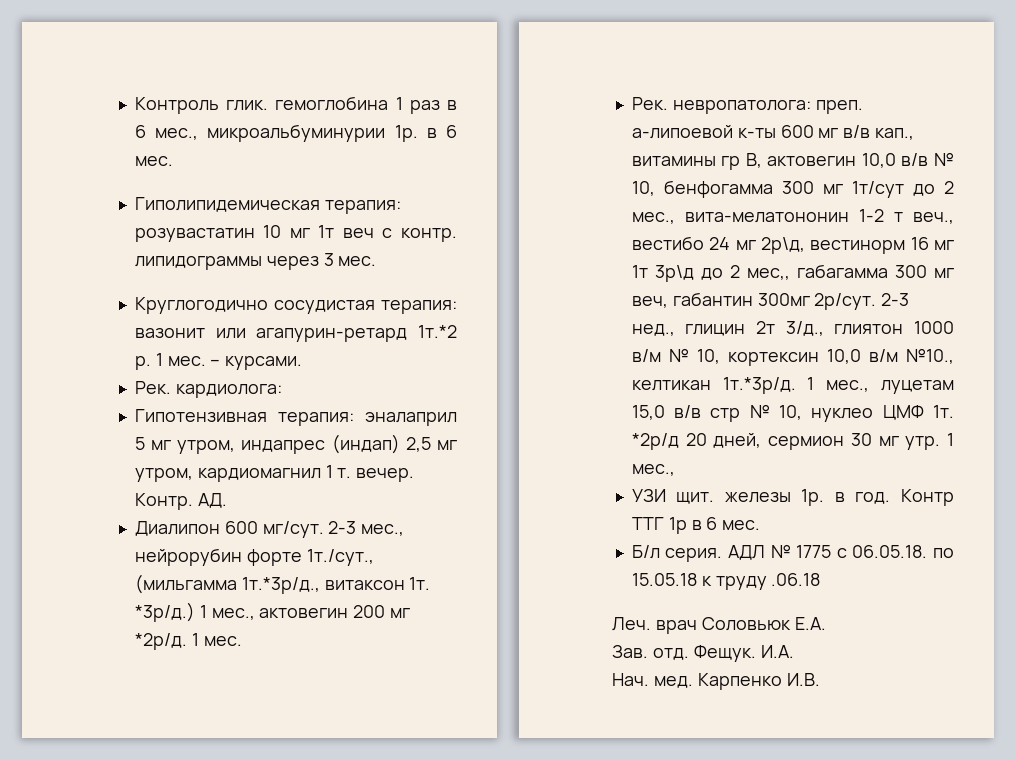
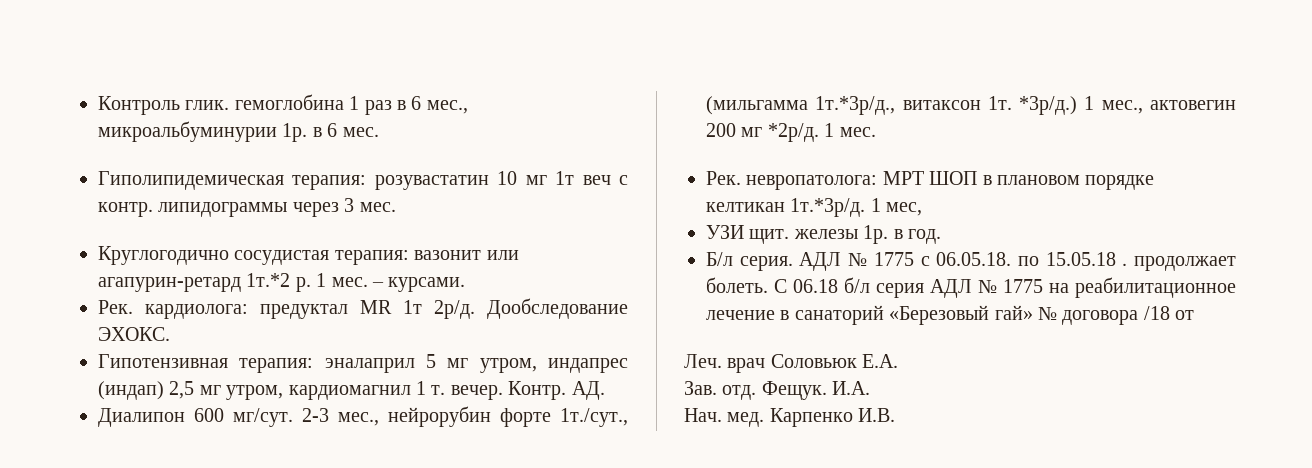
(282, 391) none -> [260,298,628,319] [98,327,170,341] предуктал MR 1т 2р/д. Дообследование ЭХОКС.
[815,100,863,114] [631,125,915,140] [631,152,954,170] [631,180,954,198] [631,209,954,224] [631,236,954,254] [631,264,954,282] [631,292,910,310] [631,321,954,336] [631,348,954,366] [631,377,954,394] [631,404,954,422] [631,433,954,450] [631,464,675,476] преп. а-липоевой к-ты 600 мг в/в кап., витамины гр В, актовегин 10,0 в/в № 10, бенфогамма 300 мг 1т/сут до 2 мес., вита-мелатононин 1-2 т веч., вестибо 24 мг 2р\д, вестинорм 16 мг 1т 3р\д до 2 мес,, габагамма 300 мг веч, габантин 300мг 2р/сут. 2-3 нед., глицин 2т 3/д., глиятон 1000 в/м № 10, кортексин 10,0 в/м №10., келтикан 1т.*3р/д. 1 мес., луцетам 15,0 в/в стр № 10, нуклео ЦМФ 1т. *2р/д 20 дней, сермион 30 мг утр. 1 мес., -> [882,171,1155,190] [706,198,923,217] МРТ ШОП в плановом порядке келтикан 1т.*3р/д. 1 мес,
[901,489,954,506] [631,517,761,534] Контр ТТГ 1р в 6 мес. -> (941, 236) none
[701,573,821,590] к труду .06.18 -> [1122,256,1236,271] [706,277,1236,298] [706,305,1195,325] . продолжает болеть. С 06.18 б/л серия АДЛ № 1775 на реабилитационное лечение в санаторий «Березовый гай» № договора /18 от

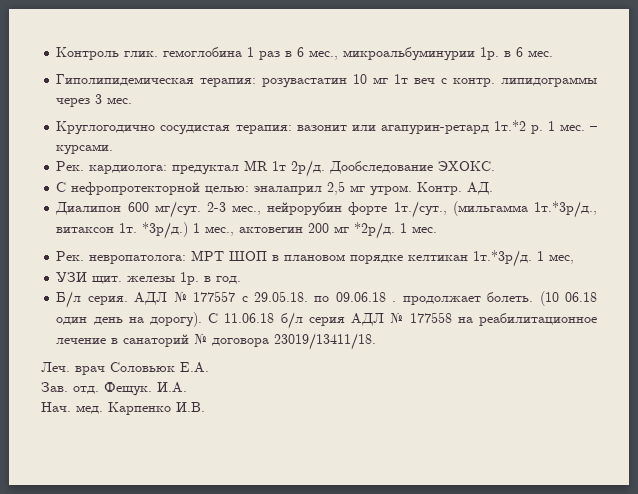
[98,354,628,373] [98,381,503,400] Гипотензивная терапия: эналаприл 5 мг утром, индапрес (индап) 2,5 мг утром, кардиомагнил 1 т. вечер. -> [56,181,413,196] С нефропротекторной целью: эналаприл 2,5 мг утром.
[873,252,1236,271] [706,277,838,293] 1775 с 06.05.18. по 15.05.18 . продолжает болеть. С 06.18 -> [193,291,597,306] [56,312,275,327] 177557 с 29.05.18. по 09.06.18 . продолжает болеть. (10 06.18 один день на дорогу). С 11.06.18
[1003,279,1043,293] 1775 -> [409,312,452,323] 177558
[889,305,1195,325] «Березовый гай» № договора /18 от -> [194,333,377,350] № договора 23019/13411/18.

